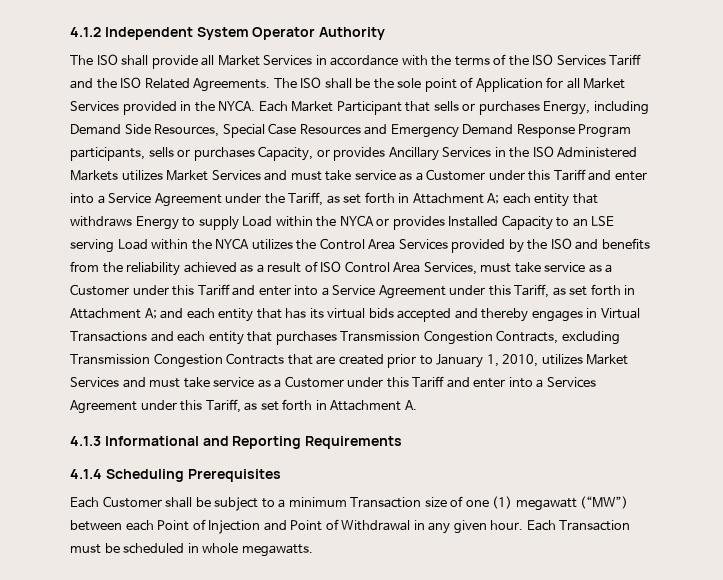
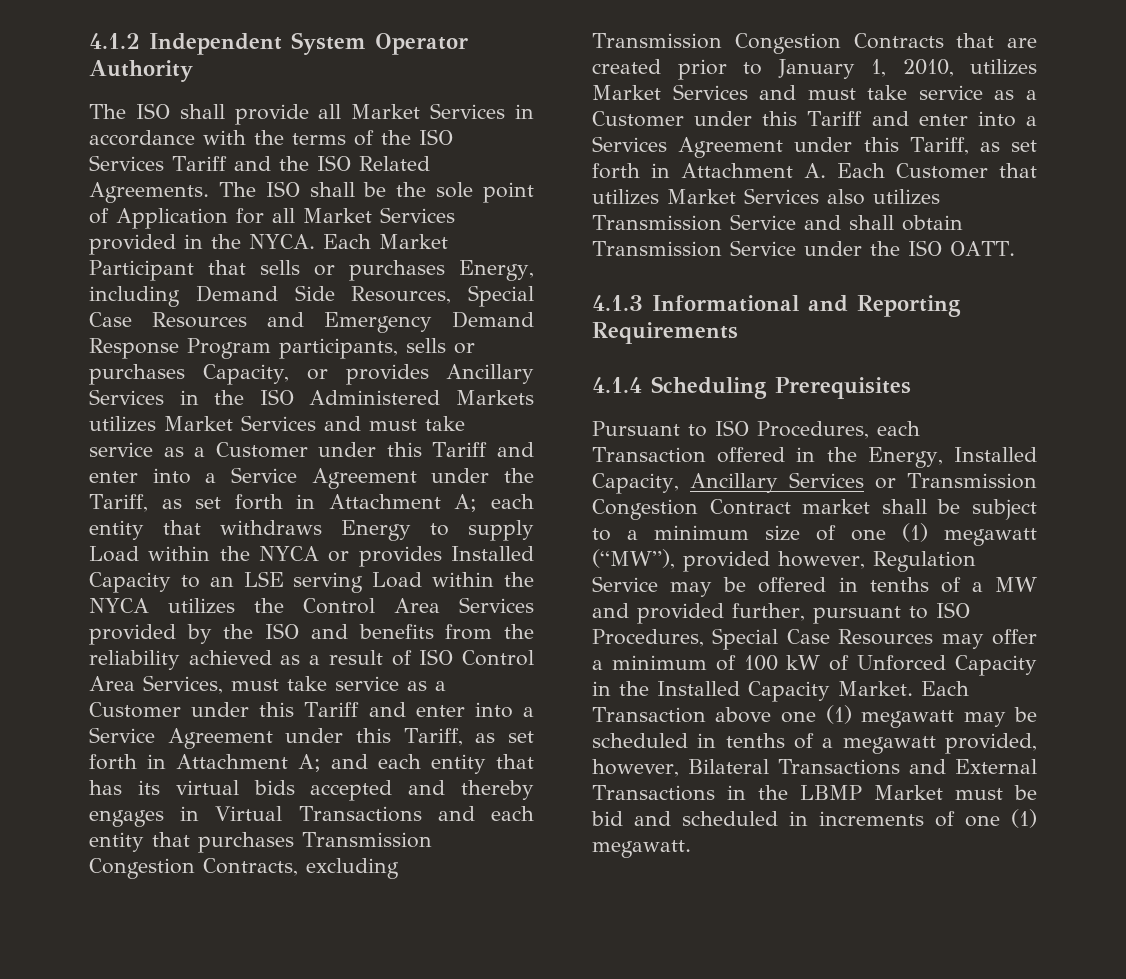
(417, 405) none -> [837,163,1037,179] [592,188,940,205] [592,214,963,231] [592,240,1015,257] Each Customer that utilizes Market Services also utilizes Transmission Service and shall obtain Transmission Service under the ISO OATT.
[70,496,162,508] Each Customer -> [592,420,920,439] [592,447,1037,468] [592,472,1038,494] [592,499,871,520] Pursuant to ISO Procedures, each Transaction offered in the Energy, Installed Capacity, Ancillary Services or Transmission Congestion Contract market
[350,497,422,508] Transaction -> (749, 532) none
[580,496,629,509] [70,519,631,534] [70,543,313,557] (“MW”) between each Point of Injection and Point of Withdrawal in any given hour. Each Transaction must be scheduled in whole megawatts. -> [592,549,976,572] [592,576,1037,597] [592,602,970,624] [592,628,1037,650] [592,655,1037,676] [592,681,969,702] [592,705,1037,728] [592,733,1037,754] [592,759,1037,777] [592,785,1037,801] [591,809,1037,828] [592,840,691,858] (“MW”), provided however, Regulation Service may be offered in tenths of a MW and provided further, pursuant to ISO Procedures, Special Case Resources may offer a minimum of 100 kW of Unforced Capacity in the Installed Capacity Market. Each Transaction above one (1) megawatt may be scheduled in tenths of a megawatt provided, however, Bilateral Transactions and External Transactions in the LBMP Market must be bid and scheduled in increments of one (1) megawatt.

